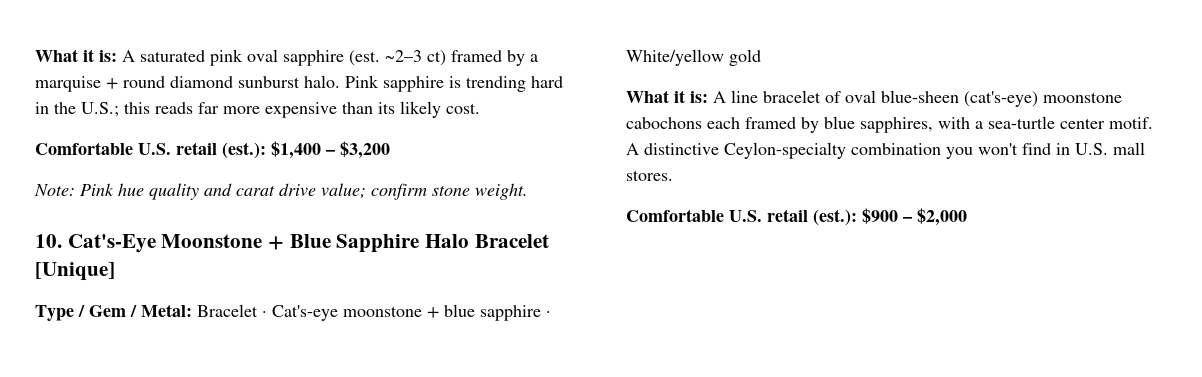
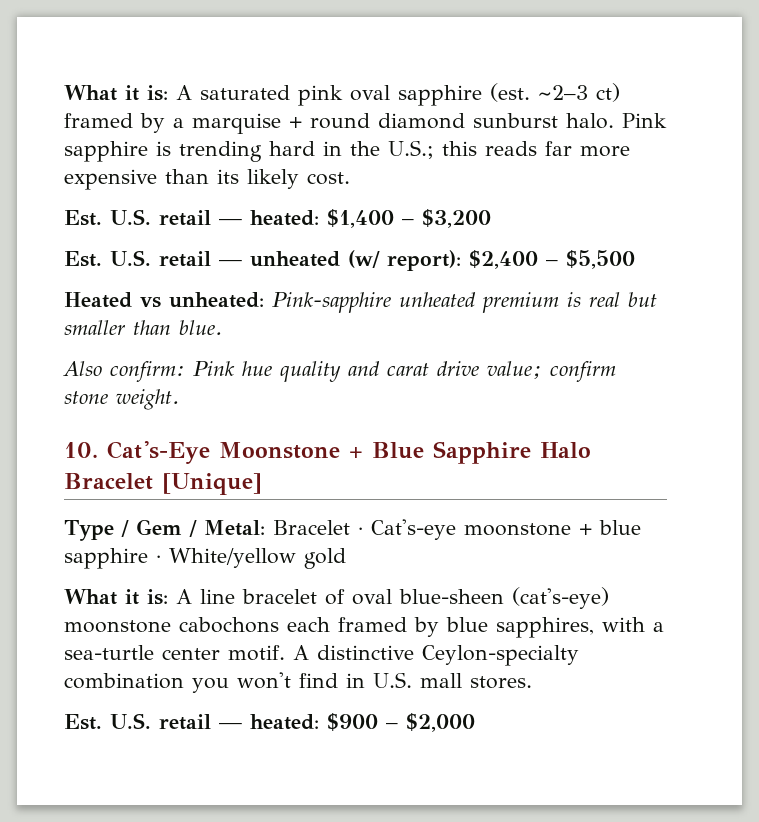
[35,142,266,159] Comfortable U.S. retail (est.): -> [64,209,319,226] Est. U.S. retail — heated:
[34,184,75,196] Note: -> [64,250,635,271] [64,292,657,313] [64,320,222,335] [63,361,185,382] Est. U.S. retail — unheated (w/ report): $2,400 – $5,500 // Heated vs unheated: Pink-sapphire unheated premium is real but smaller than blue. // Also confirm:
[626,209,857,226] Comfortable U.S. retail (est.): -> [64,713,319,730] Est. U.S. retail — heated:

